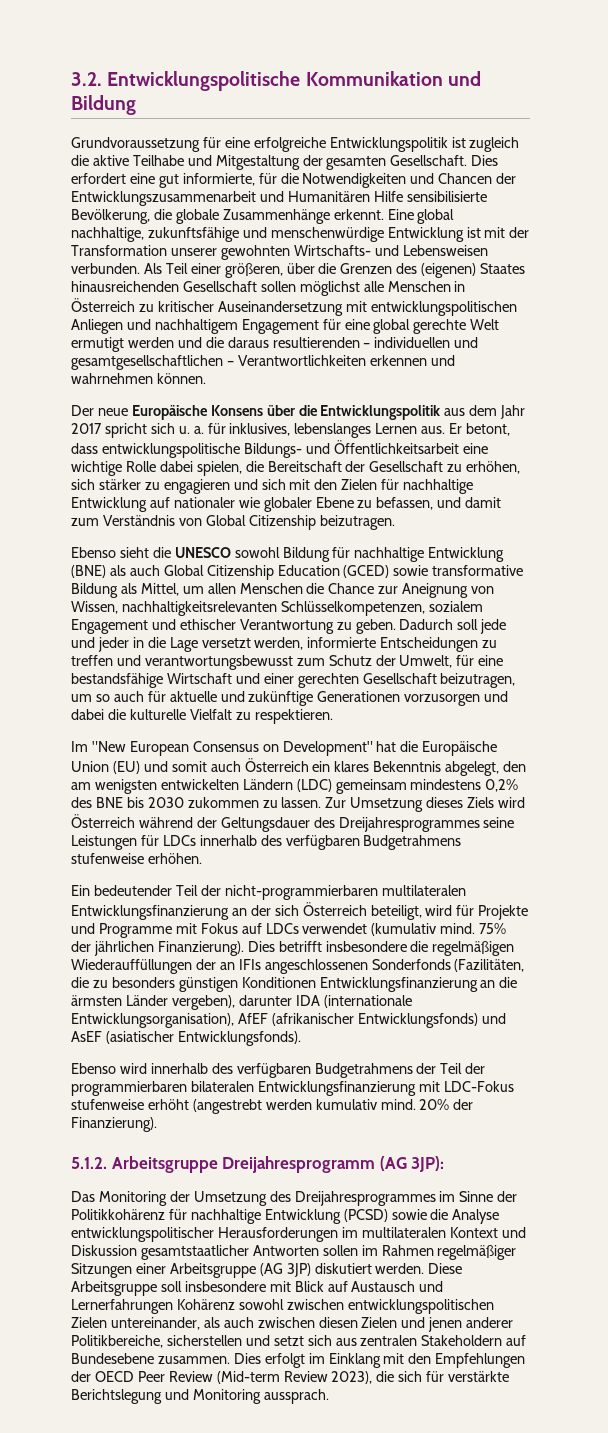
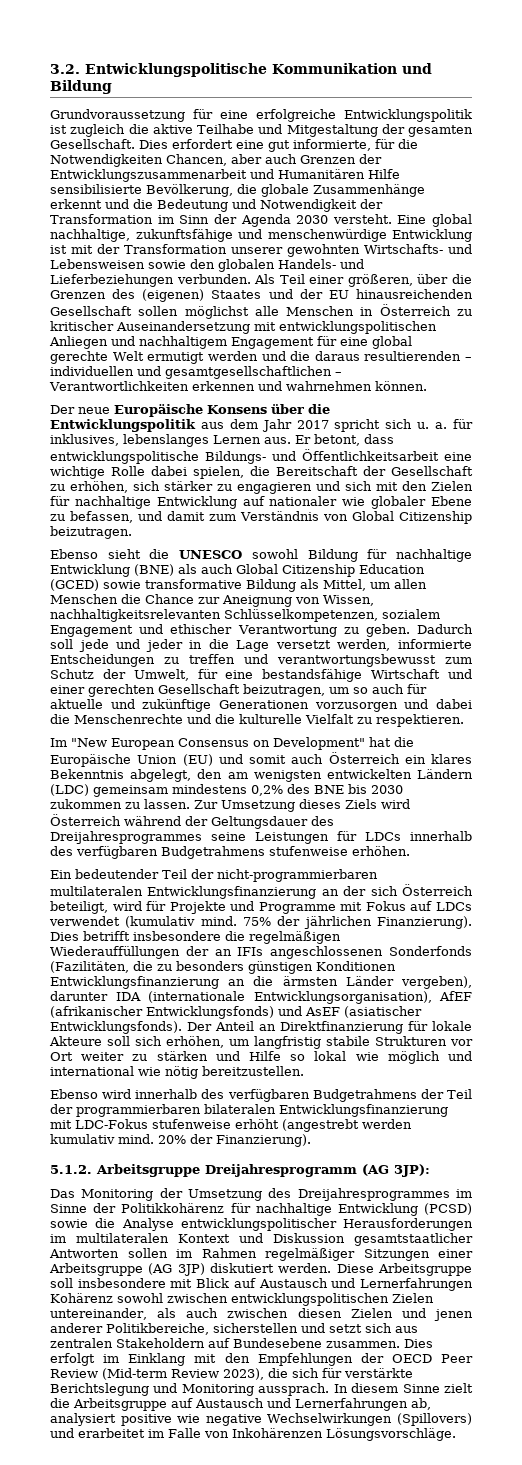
[410,173,493,184] und Chancen -> [166,154,356,166] Chancen, aber auch Grenzen
[333,209,384,220] erkennt. -> [50,199,383,212] [50,214,392,227] erkennt und die Bedeutung und Notwendigkeit der Transformation im Sinn der Agenda 2030 versteht.
(488, 250) none -> [148,259,364,272] [50,274,174,287] sowie den globalen Handels- und Lieferbeziehungen
(526, 268) none -> [268,289,349,299] und der EU
(126, 714) none -> [74,714,235,724] Menschenrechte und die
(301, 1038) none -> [187,1021,472,1034] [49,1036,473,1049] [50,1051,472,1064] [50,1066,304,1079] Der Anteil an Direktfinanzierung für lokale Akteure soll sich erhöhen, um langfristig stabile Strukturen vor Ort weiter zu stärken und Hilfe so lokal wie möglich und international wie nötig bereitzustellen.
(329, 1396) none -> [333,1383,474,1393] [50,1398,431,1411] [50,1413,472,1426] [50,1428,456,1441] In diesem Sinne zielt die Arbeitsgruppe auf Austausch und Lernerfahrungen ab, analysiert positive wie negative Wechselwirkungen (Spillovers) und erarbeitet im Falle von Inkohärenzen Lösungsvorschläge.

